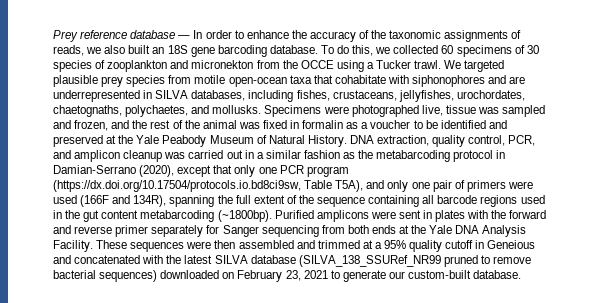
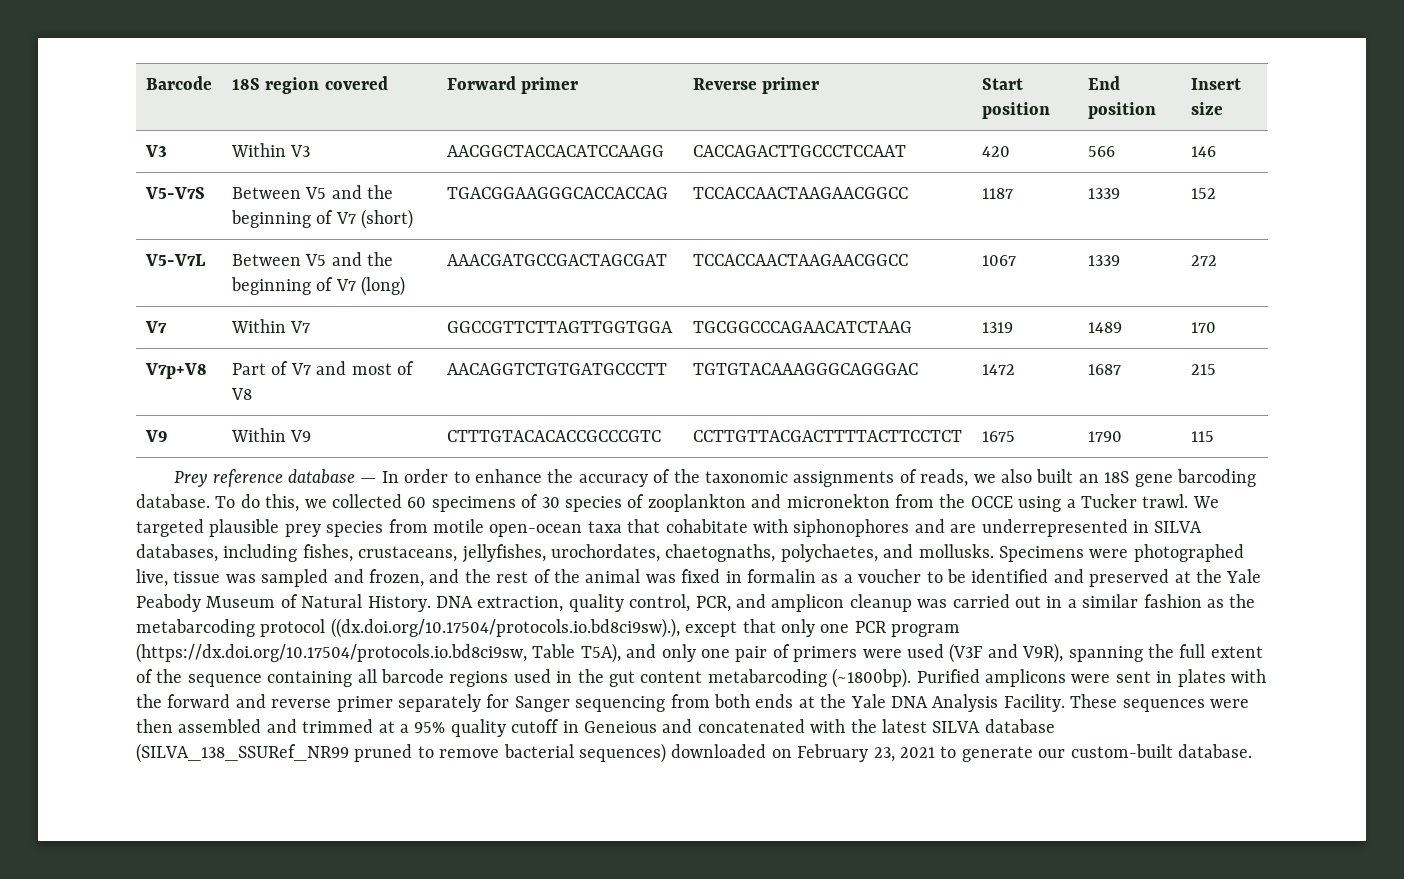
(53, 36) none -> [145,76,212,90] [231,76,388,94] [446,76,579,94] [692,77,820,94] [981,78,1023,90] [981,102,1050,119] [1087,76,1120,90] [1087,102,1156,119] [1190,78,1241,90] [1190,102,1223,115] [144,145,167,157] [230,143,311,157] [446,145,664,157] [692,145,906,157] [981,146,1010,157] [1087,146,1115,157] [1190,146,1216,157] [144,187,205,199] [231,185,394,199] [230,209,414,229] [446,187,668,199] [692,187,908,199] [981,188,1013,199] [1087,188,1120,199] [1190,188,1216,199] [144,254,205,266] [231,252,394,266] [230,276,406,296] [446,254,667,266] [692,254,908,266] [981,255,1016,266] [1087,255,1120,266] [1190,255,1217,266] [144,321,167,333] [230,319,311,333] [446,321,673,333] [692,321,912,333] [981,322,1013,333] [1087,322,1122,333] [1190,322,1216,333] [144,363,207,379] [231,361,414,375] [230,388,252,400] [446,363,667,375] [692,363,918,375] [981,364,1015,375] [1087,364,1121,375] [1190,364,1216,375] [144,430,168,442] [230,428,312,442] [446,430,661,442] [692,430,962,442] [981,431,1015,442] [1087,431,1122,442] [1190,431,1214,442] Barcode | 18S region covered | Forward primer | Reverse primer | Start position | End position | Insert size // V3 | Within V3 | AACGGCTACCACATCCAAGG | CACCAGACTTGCCCTCCAAT | 420 | 566 | 146 // V5-V7S | Between V5 and the beginning of V7 (short) | TGACGGAAGGGCACCACCAG | TCCACCAACTAAGAACGGCC | 1187 | 1339 | 152 // V5-V7L | Between V5 and the beginning of V7 (long) | AAACGATGCCGACTAGCGAT | TCCACCAACTAAGAACGGCC | 1067 | 1339 | 272 // V7 | Within V7 | GGCCGTTCTTAGTTGGTGGA | TGCGGCCCAGAACATCTAAG | 1319 | 1489 | 170 // V7p+V8 | Part of V7 and most of V8 | AACAGGTCTGTGATGCCCTT | TGTGTACAAAGGGCAGGGAC | 1472 | 1687 | 215 // V9 | Within V9 | CTTTGTACACACCGCCCGTC | CCTTGTTACGACTTTTACTTCCTCT | 1675 | 1790 | 115 //
[496,150,506,159] [53,165,175,177] in Damian-Serrano (2020), -> [330,618,680,638] ((dx.doi.org/10.17504/protocols.io.bd8ci9sw).),
[80,195,167,207] (166F and 134R), -> [949,643,1064,663] (V3F and V9R),

